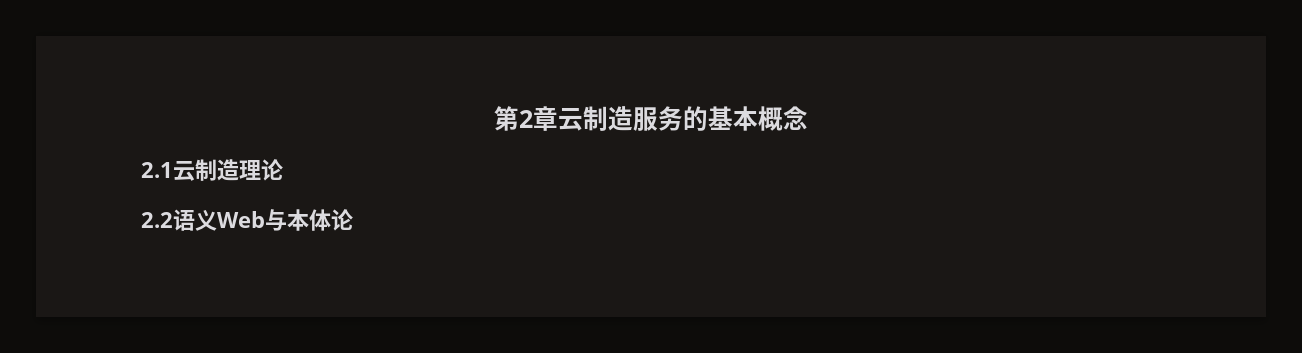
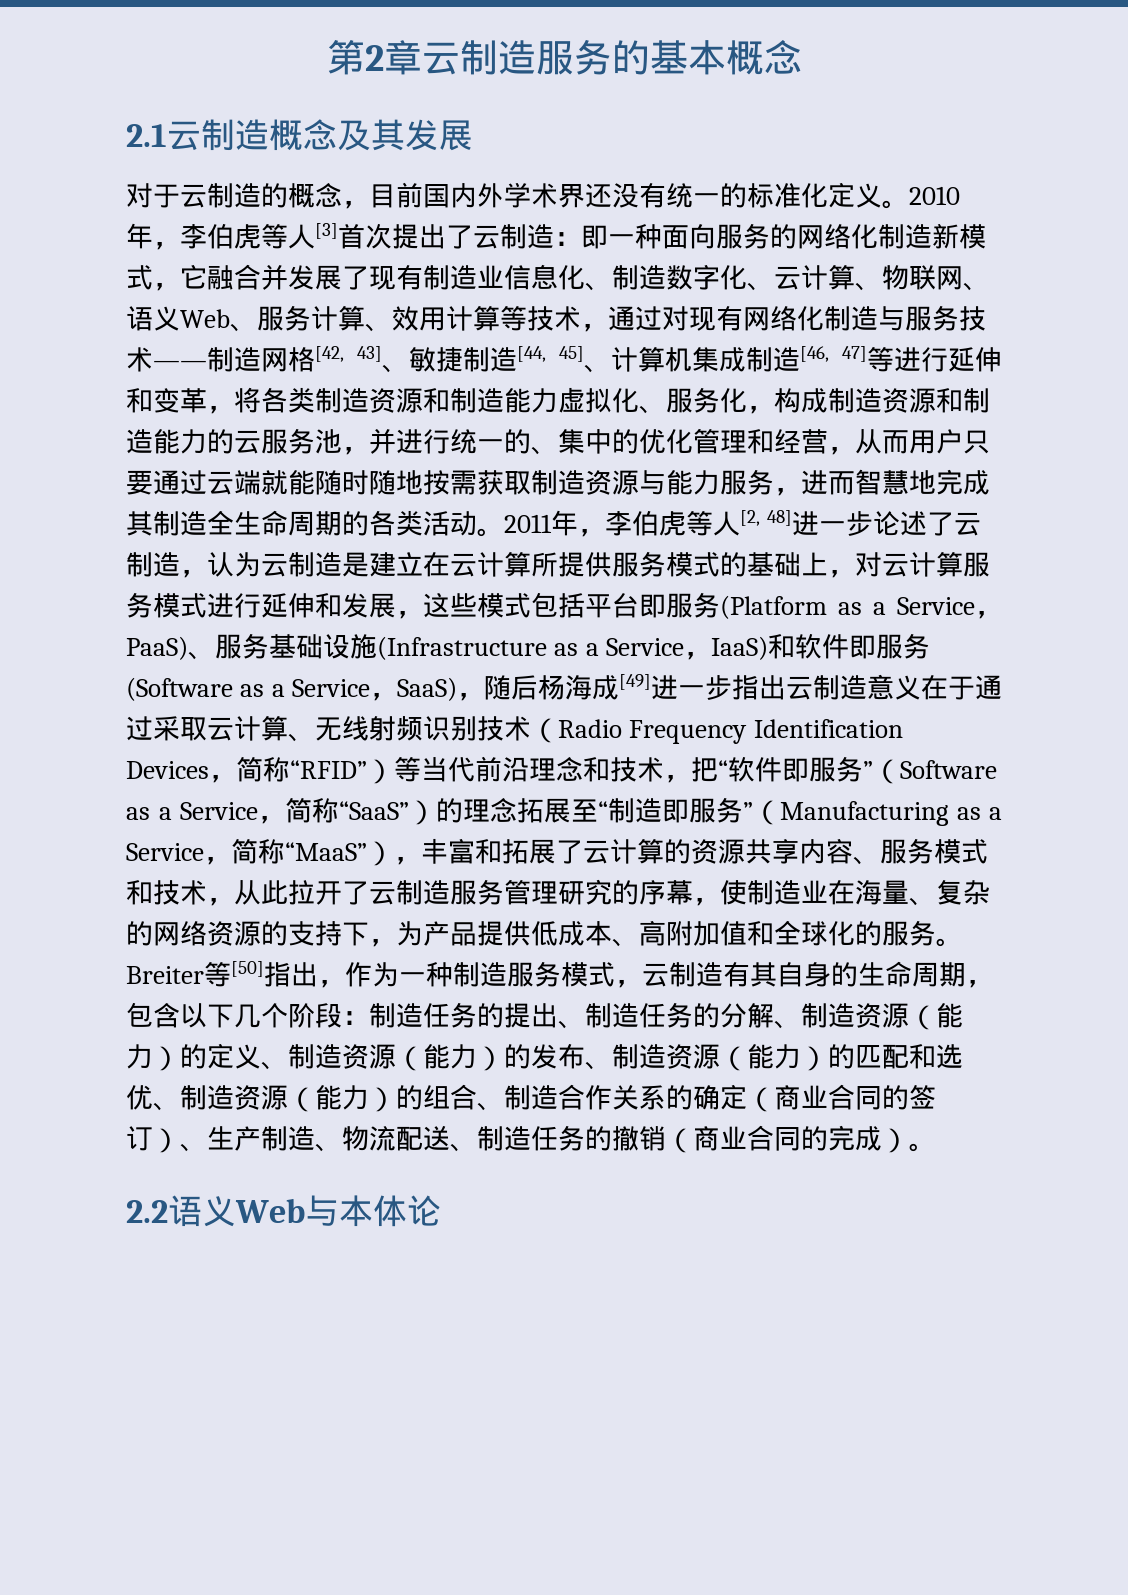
[239,159,283,181] 理论 -> [269,119,473,151] [126,182,960,209] [126,223,986,250] [126,264,990,291] [126,305,986,332] [126,346,382,372] [382,346,584,373] [584,346,1002,373] [126,387,990,414] [126,428,990,455] [126,469,990,496] [126,510,982,537] [126,551,990,578] [126,592,1002,619] [126,633,930,660] [126,674,1002,701] [126,715,903,744] [126,756,997,784] [126,797,1002,826] [126,838,988,866] [126,879,990,906] [126,920,963,947] [126,961,993,988] [126,1002,963,1030] [126,1043,963,1071] [126,1084,936,1112] [126,1125,936,1153] 概念及其发展 // 对于云制造的概念，目前国内外学术界还没有统一的标准化定义。2010年，李伯虎等人[3]首次提出了云制造：即一种面向服务的网络化制造新模式，它融合并发展了现有制造业信息化、制造数字化、云计算、物联网、语义Web、服务计算、效用计算等技术，通过对现有网络化制造与服务技术——制造网格[42, 43]、敏捷制造[44, 45]、计算机集成制造[46, 47]等进行延伸和变革，将各类制造资源和制造能力虚拟化、服务化，构成制造资源和制造能力的云服务池，并进行统一的、集中的优化管理和经营，从而用户只要通过云端就能随时随地按需获取制造资源与能力服务，进而智慧地完成其制造全生命周期的各类活动。2011年，李伯虎等人[2, 48]进一步论述了云制造，认为云制造是建立在云计算所提供服务模式的基础上，对云计算服务模式进行延伸和发展，这些模式包括平台即服务(Platform as a Service，PaaS)、服务基础设施(Infrastructure as a Service，IaaS)和软件即服务(Software as a Service，SaaS)，随后杨海成[49]进一步指出云制造意义在于通过采取云计算、无线射频识别技术（Radio Frequency Identification Devices，简称“RFID”）等当代前沿理念和技术，把“软件即服务”（Software as a Service，简称“SaaS”）的理念拓展至“制造即服务”（Manufacturing as a Service，简称“MaaS”），丰富和拓展了云计算的资源共享内容、服务模式和技术，从此拉开了云制造服务管理研究的序幕，使制造业在海量、复杂的网络资源的支持下，为产品提供低成本、高附加值和全球化的服务。Breiter等[50]指出，作为一种制造服务模式，云制造有其自身的生命周期，包含以下几个阶段：制造任务的提出、制造任务的分解、制造资源（能力）的定义、制造资源（能力）的发布、制造资源（能力）的匹配和选优、制造资源（能力）的组合、制造合作关系的确定（商业合同的签订）、生产制造、物流配送、制造任务的撤销（商业合同的完成）。

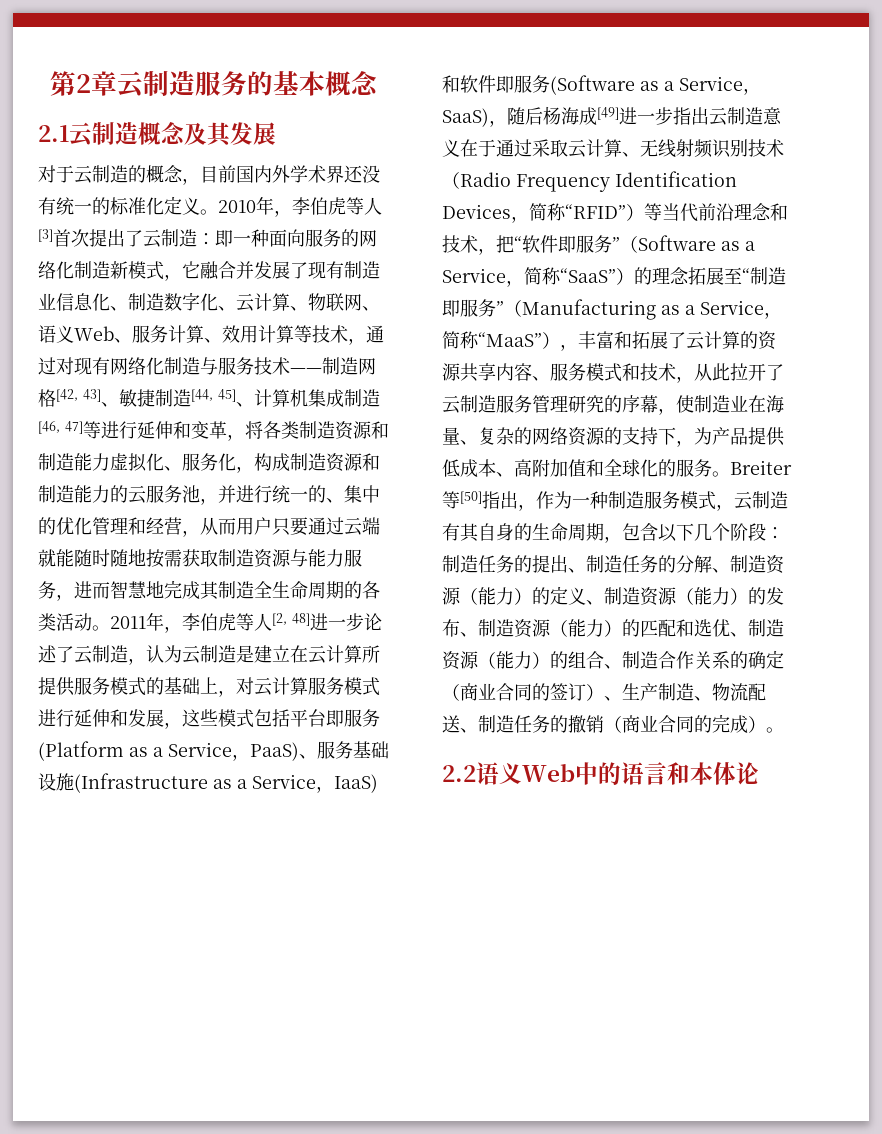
[305,1195,339,1226] 与 -> [575,762,690,785] 中的语言和

